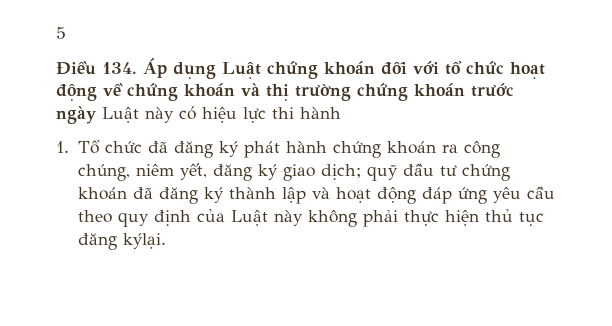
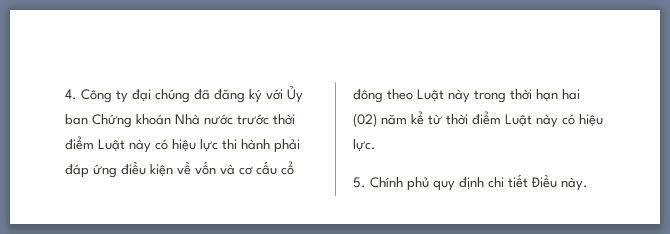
[56,27,66,39] [56,58,545,79] [56,83,514,101] [56,106,96,124] 5 // Điều 134. Áp dụng Luật chứng khoán đối với tổ chức hoạt động về chứng khoán và thị trường chứng khoán trước ngày -> [65,85,303,103] [65,114,295,128] [65,136,94,150] 4. Công ty đại chúng đã đăng ký với Ủy ban Chứng khoán Nhà nước trước thời điểm
[56,140,500,158] [77,163,510,181] [77,186,555,204] [77,209,544,227] [77,233,166,250] // 1. Tổ chức đã đăng ký phát hành chứng khoán ra công chúng, niêm yết, đăng ký giao dịch; quỹ đầu tư chứng khoán đã đăng ký thành lập và hoạt động đáp ứng yêu cầu theo quy định của Luật này không phải thực hiện thủ tục đăng kýlại. -> [274,139,300,153] [65,161,294,178] [353,89,580,103] [353,111,603,128] [353,139,376,151] [353,174,588,191] phải đáp ứng điều kiện về vốn và cơ cấu cổ đông theo Luật này trong thời hạn hai (02) năm kể từ thời điểm Luật này có hiệu lực. // 5. Chính phủ quy định chi tiết Điều này.

